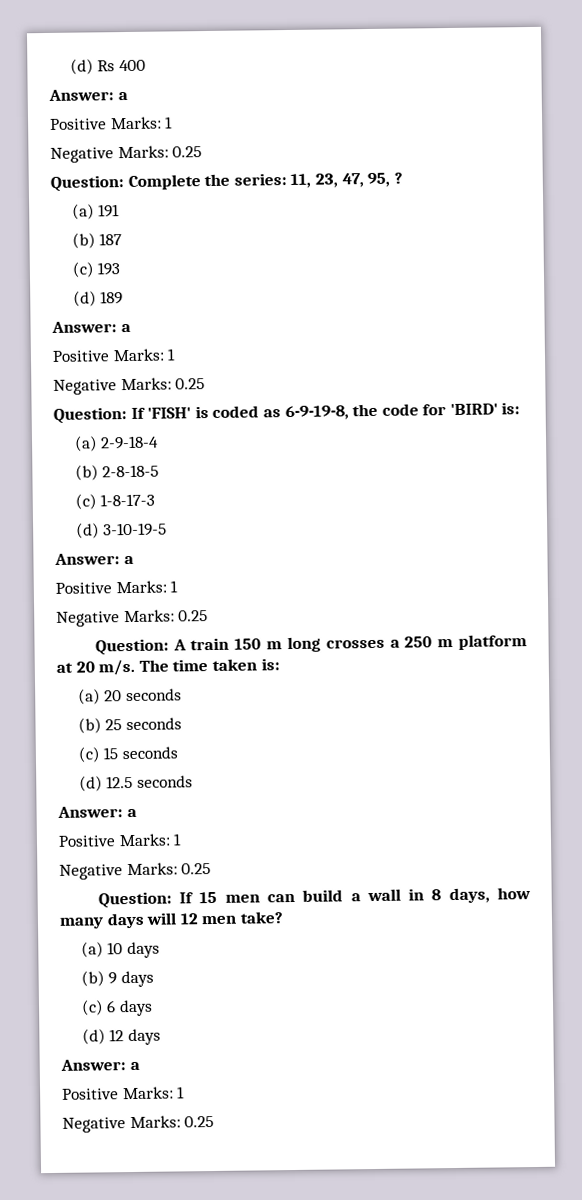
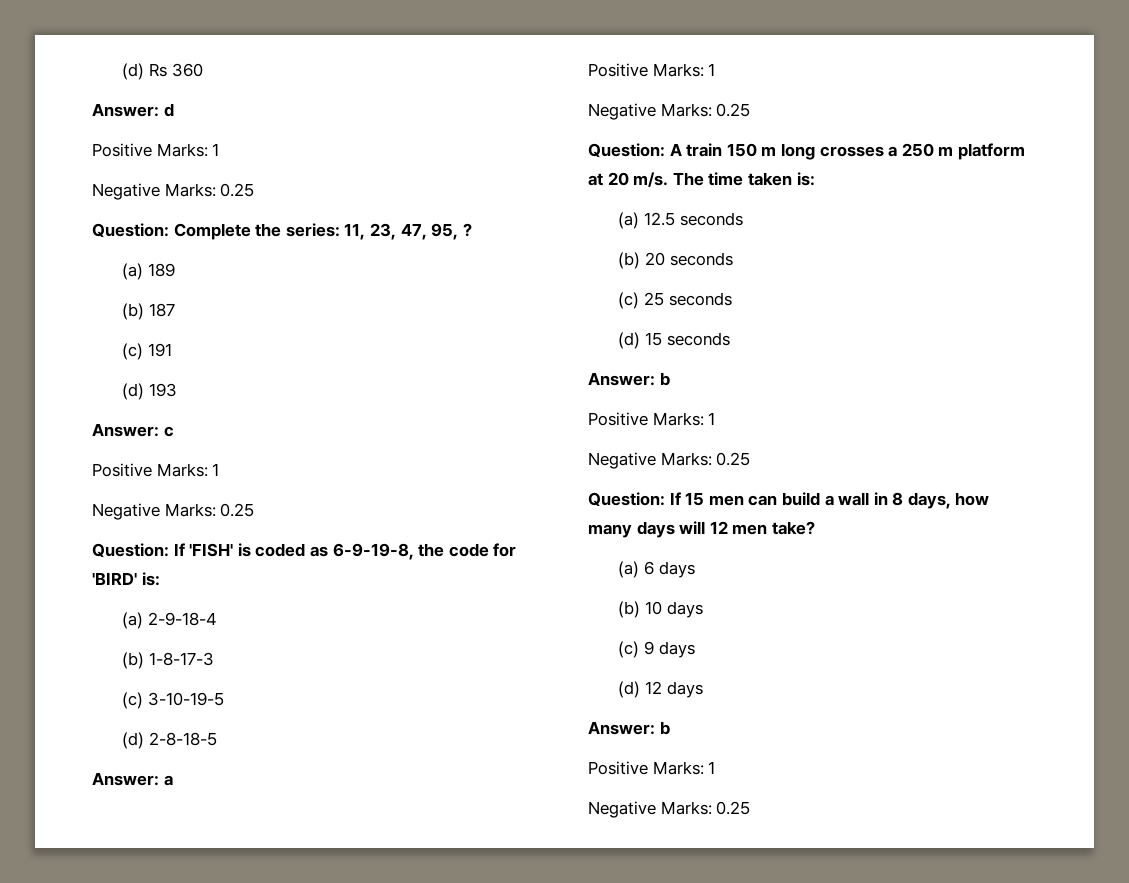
[119,59,147,72] [48,89,128,101] 400 // Answer: a -> [171,63,203,77] [92,103,174,117] 360 // Answer: d
[98,204,121,218] 191 -> [147,263,175,277] 189
(94, 269) none -> [147,343,172,357] [122,383,145,400] 191 // (d)
[72,290,124,307] [51,321,131,333] // (d) 189 // Answer: a -> [92,423,174,437] // Answer: c
[102,464,160,478] [74,493,156,510] [75,522,168,539] 2-8-18-5 // (c) 1-8-17-3 // (d) 3-10-19-5 -> [148,652,214,666] [122,692,224,709] [122,732,217,749] 1-8-17-3 // (c) 3-10-19-5 // (d) 2-8-18-5
(101, 696) none -> [643,212,743,226] [618,252,641,269] 12.5 seconds // (b)
[77,717,102,734] (b) -> [618,292,640,309] (c)
[77,746,100,763] (c) -> [618,332,641,349] (d)
[78,775,194,792] [57,806,137,818] // (d) 12.5 seconds // Answer: a -> [588,372,670,386] // Answer: b
(104, 949) none -> [643,561,695,578] [618,601,641,618] 6 days // (b)
[80,970,105,987] (b) -> [618,641,640,658] (c)
[80,999,154,1017] // (c) 6 days -> (695, 649) none
[129,1061,140,1071] a -> [659,721,670,735] b

